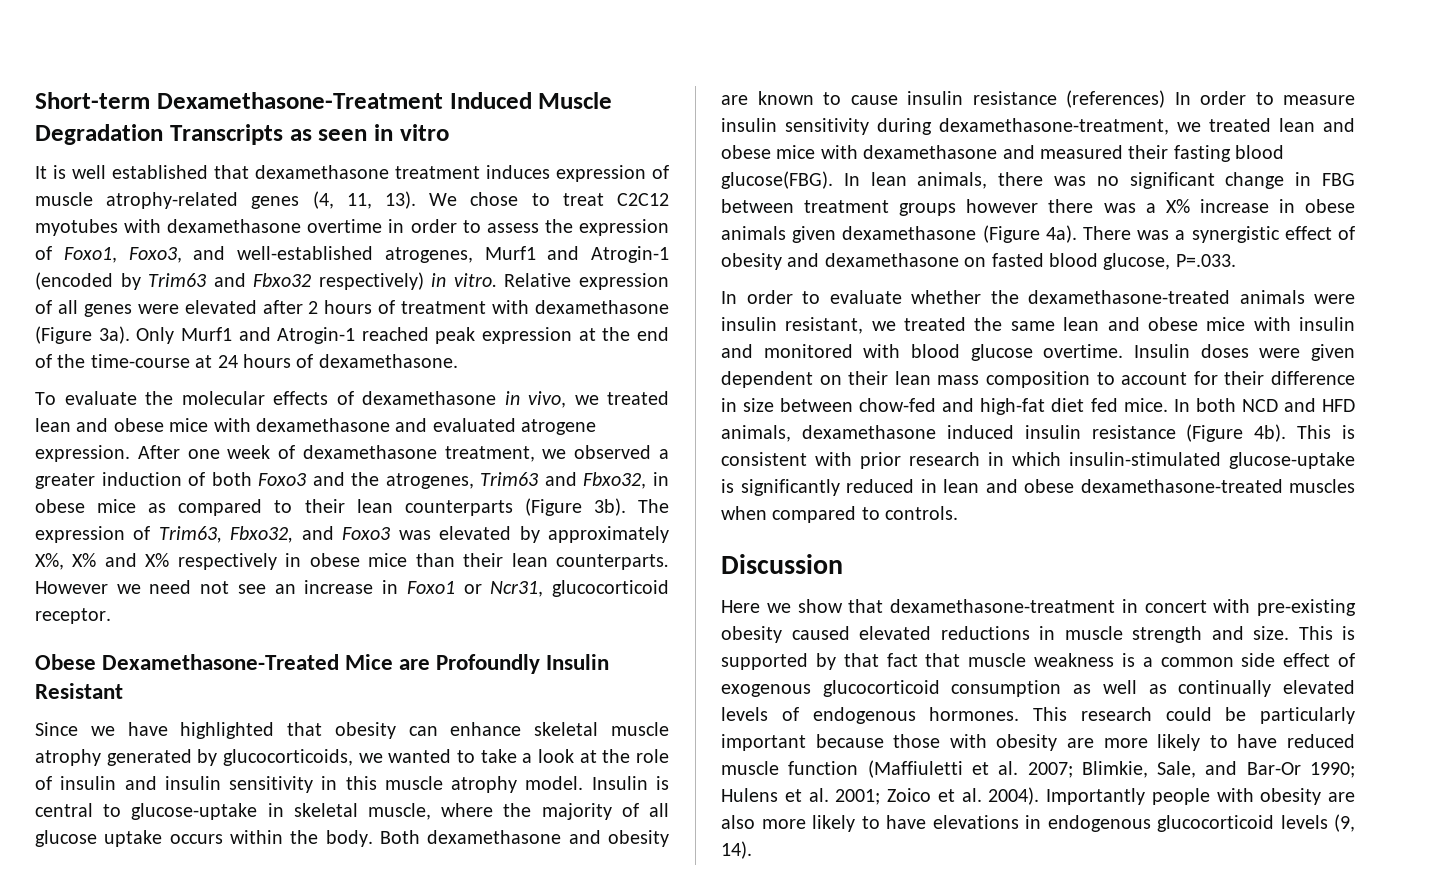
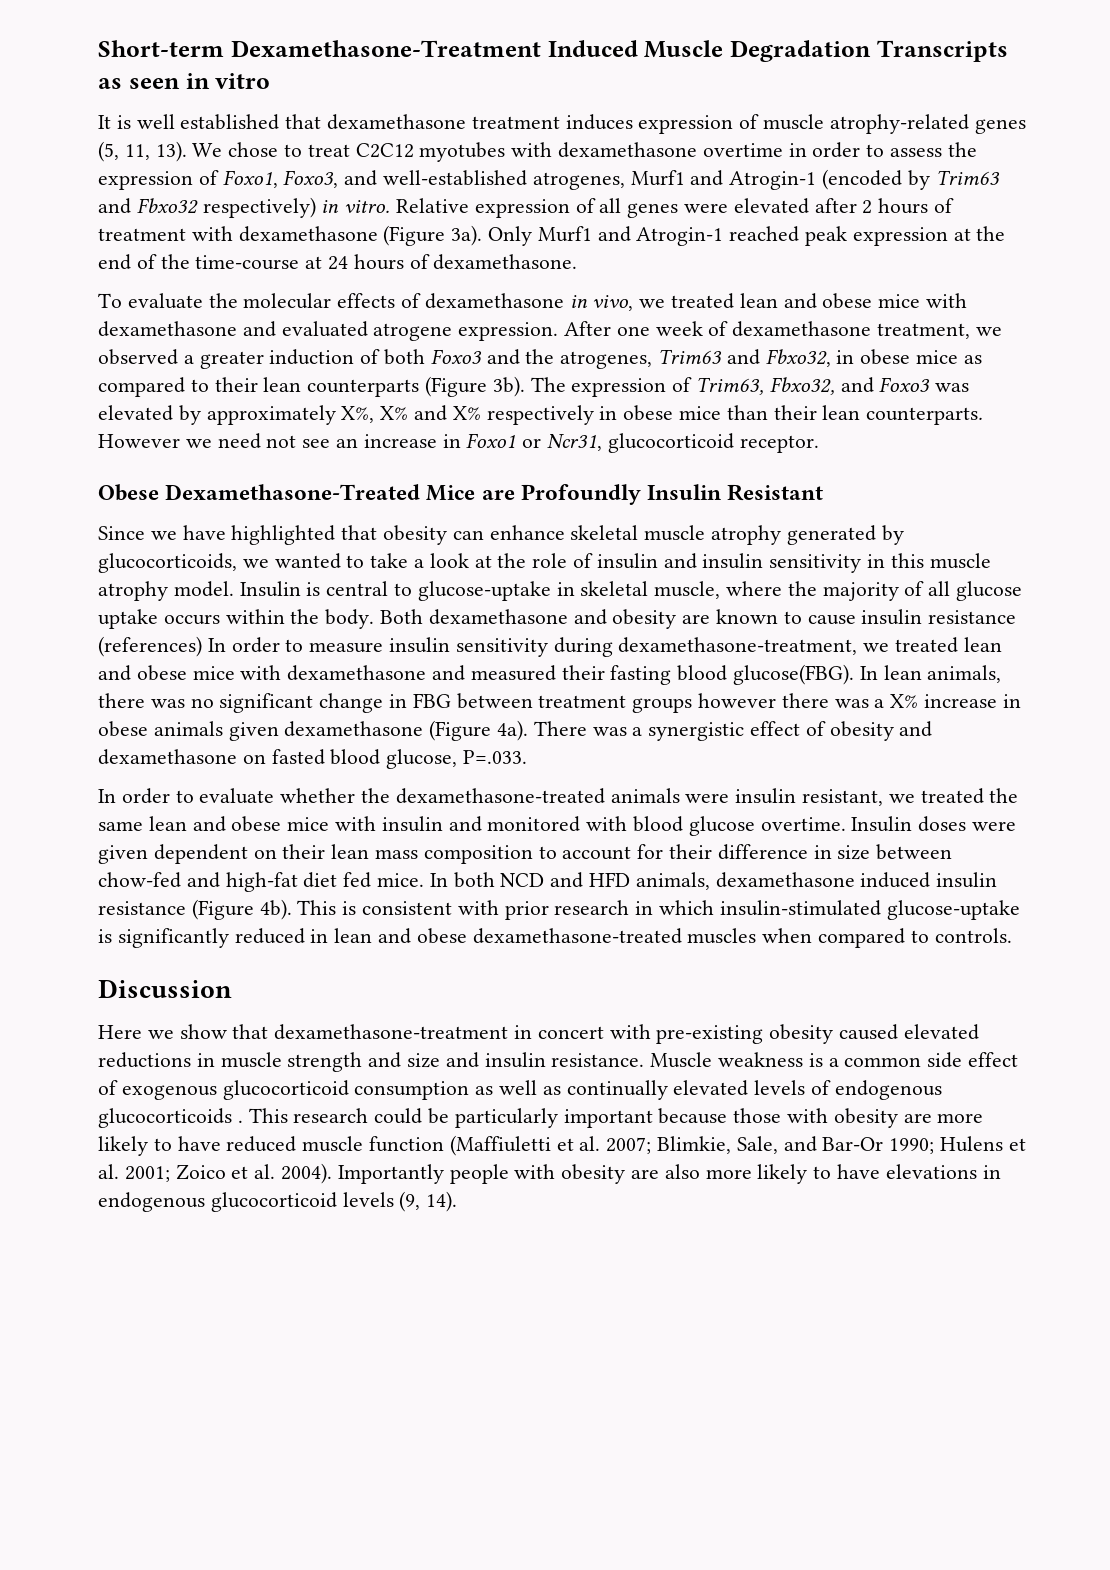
[312,191,334,209] (4, -> [98,141,119,162] (5,
[1253,626,1355,640] [721,653,1027,670] size. This is supported by that fact that muscle -> [407,1052,713,1068] size and insulin resistance. Muscle
[929,707,1020,721] hormones. -> [98,1108,243,1128] glucocorticoids .

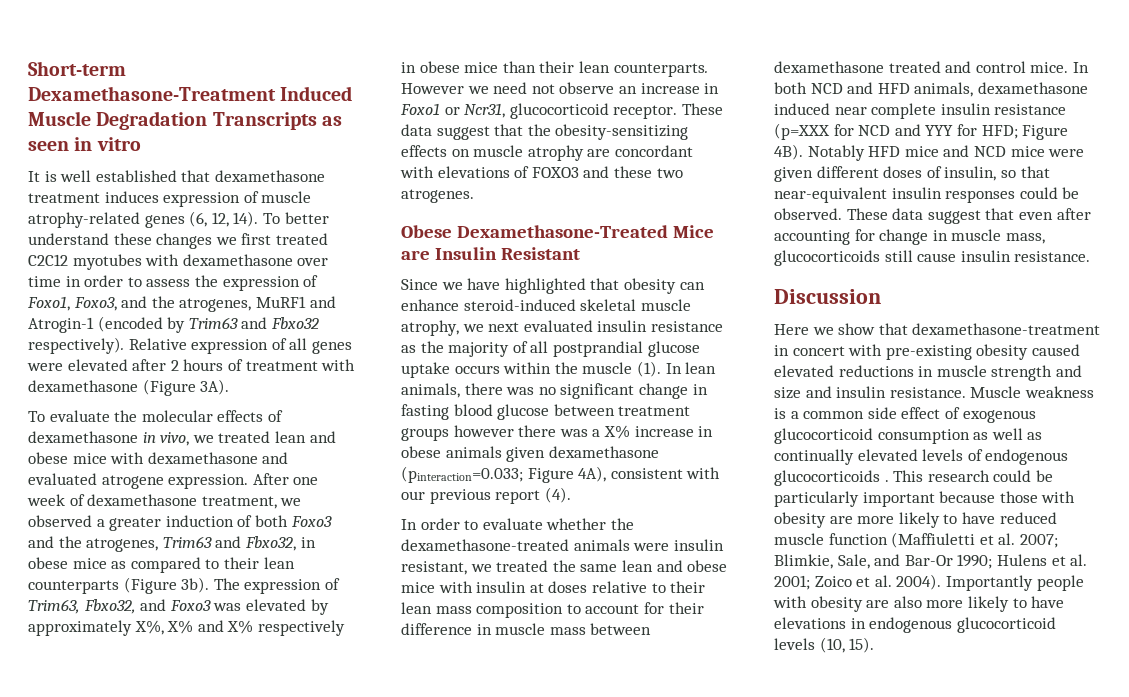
[98,141,350,162] (5, 11, 13). We chose to treat -> [189,211,329,227] [28,233,328,249] (6, 12, 14). To better understand these changes we first treated
[702,143,783,157] overtime -> [297,258,329,266] [28,276,61,287] over time
[383,170,685,190] well-established atrogenes, Murf1 -> [151,296,306,312] the atrogenes, MuRF1
[202,197,391,218] respectively) in vitro. -> [28,337,124,354] respectively).
[451,225,1006,246] [98,254,578,270] 3a). Only Murf1 and Atrogin-1 reached peak expression at the end of the time-course at 24 hours of dexamethasone. -> [200,379,230,395] 3A).
[302,439,331,448] see -> [559,82,615,94] observe
(819, 444) none -> [681,103,723,115] [401,124,689,140] [401,145,693,161] [400,166,683,178] [401,189,474,203] These data suggest that the obesity-sensitizing effects on muscle atrophy are concordant with elevations of FOXO3 and these two atrogenes.
[520,484,641,505] Profoundly -> (430, 255) none
(565, 532) none -> [463,299,576,311] steroid-induced
[711,525,904,545] [98,553,991,573] [98,581,783,601] atrophy generated by glucocorticoids, we wanted to take a look at the role of insulin and insulin sensitivity in this muscle atrophy model. Insulin is central to glucose-uptake in skeletal muscle, where -> [401,320,723,336] [401,345,416,353] atrophy, we next evaluated insulin resistance as
(951, 588) none -> [552,341,643,357] postprandial
[325,609,1017,629] [98,636,1002,657] [98,664,855,685] body. Both dexamethasone and obesity are known to cause insulin resistance (references) In order to measure insulin sensitivity during dexamethasone-treatment, we treated lean and obese mice with dexamethasone and measured their fasting blood glucose(FBG). -> [582,361,661,377] muscle (1).
[412,693,451,708] FBG -> [401,404,550,420] fasting blood glucose
[429,720,933,741] [98,749,528,769] (Figure 4a). There was a synergistic effect of obesity and dexamethasone on fasted blood glucose, P=.033. -> [401,466,721,483] [401,487,571,504] (pinteraction=0.033; Figure 4A), consistent with our previous report (4).
[448,816,1017,836] [98,844,277,864] and monitored with blood glucose overtime. Insulin doses were given dependent on -> [529,581,666,593] at doses relative to
[837,844,953,860] [98,872,372,892] size between chow-fed and high-fat diet fed -> [495,623,652,635] [774,61,1026,73] muscle mass between dexamethasone treated and control
[936,872,998,888] [98,899,1020,920] [98,928,1012,948] insulin resistance (Figure 4b). This is consistent with prior research in which insulin-stimulated glucose-uptake is significantly reduced in lean and obese dexamethasone-treated muscles when compared to controls. -> [834,103,1067,119] [774,123,1069,140] [774,144,1085,161] [774,166,1050,182] [774,187,1080,203] [774,208,1091,224] [774,229,1045,245] [774,250,1091,266] near complete insulin resistance (p=XXX for NCD and YYY for HFD; Figure 4B). Notably HFD mice and NCD mice were given different doses of insulin, so that near-equivalent insulin responses could be observed. These data suggest that even after accounting for change in muscle mass, glucocorticoids still cause insulin resistance.
[399,1191,458,1212] (9, 14). -> [819,637,875,653] (10, 15).

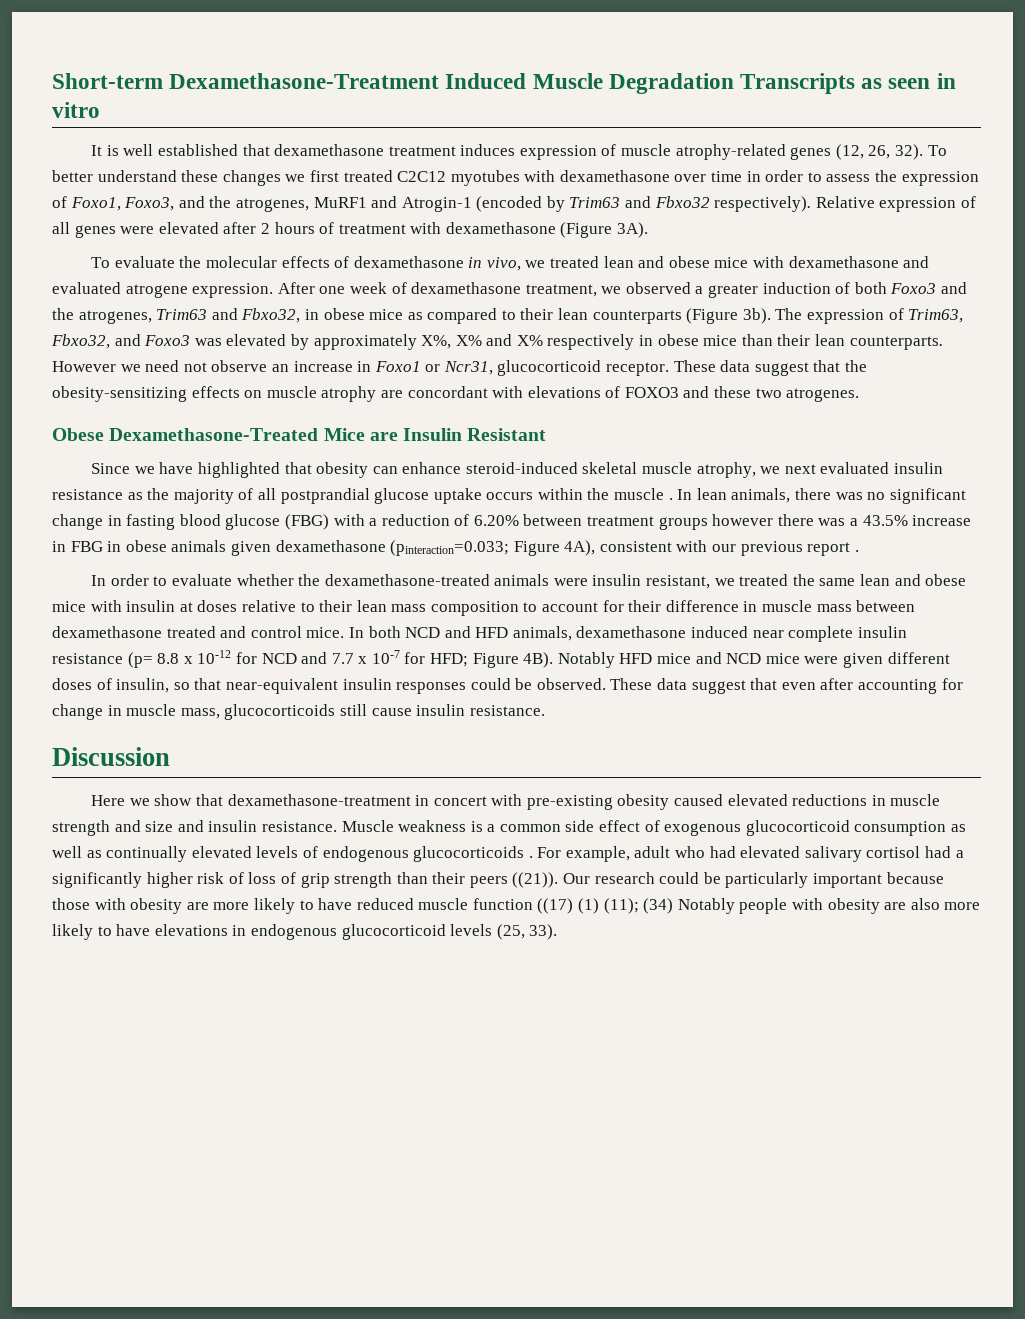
[189,211,259,227] (6, 12, 14). -> [835,144,924,160] (12, 26, 32).
[636,361,661,377] (1). -> [668,498,673,500] .
(550, 412) none -> [284,514,519,530] (FBG) with a reduction of 6.20%
[603,425,714,439] X% increase in -> [862,515,972,526] [52,541,122,552] 43.5% increase in FBG in
[544,487,571,503] (4). -> [854,550,859,552] .
[774,123,954,140] (p=XXX for NCD and YYY -> [127,650,400,668] (p= 8.8 x 10-12 for NCD and 7.7 x 10-7
[893,470,924,482] This -> [537,846,964,862] [52,872,591,888] For example, adult who had elevated salivary cortisol had a significantly higher risk of loss of grip strength than their peers ((21)). Our
[891,532,1058,548] [774,554,1088,569] [774,574,1033,591] (Maffiuletti et al. 2007; Blimkie, Sale, and Bar-Or 1990; Hulens et al. 2001; Zoico et al. 2004). Importantly -> [537,898,735,914] ((17) (1) (11); (34) Notably
[819,637,875,653] (10, 15). -> [496,924,558,940] (25, 33).

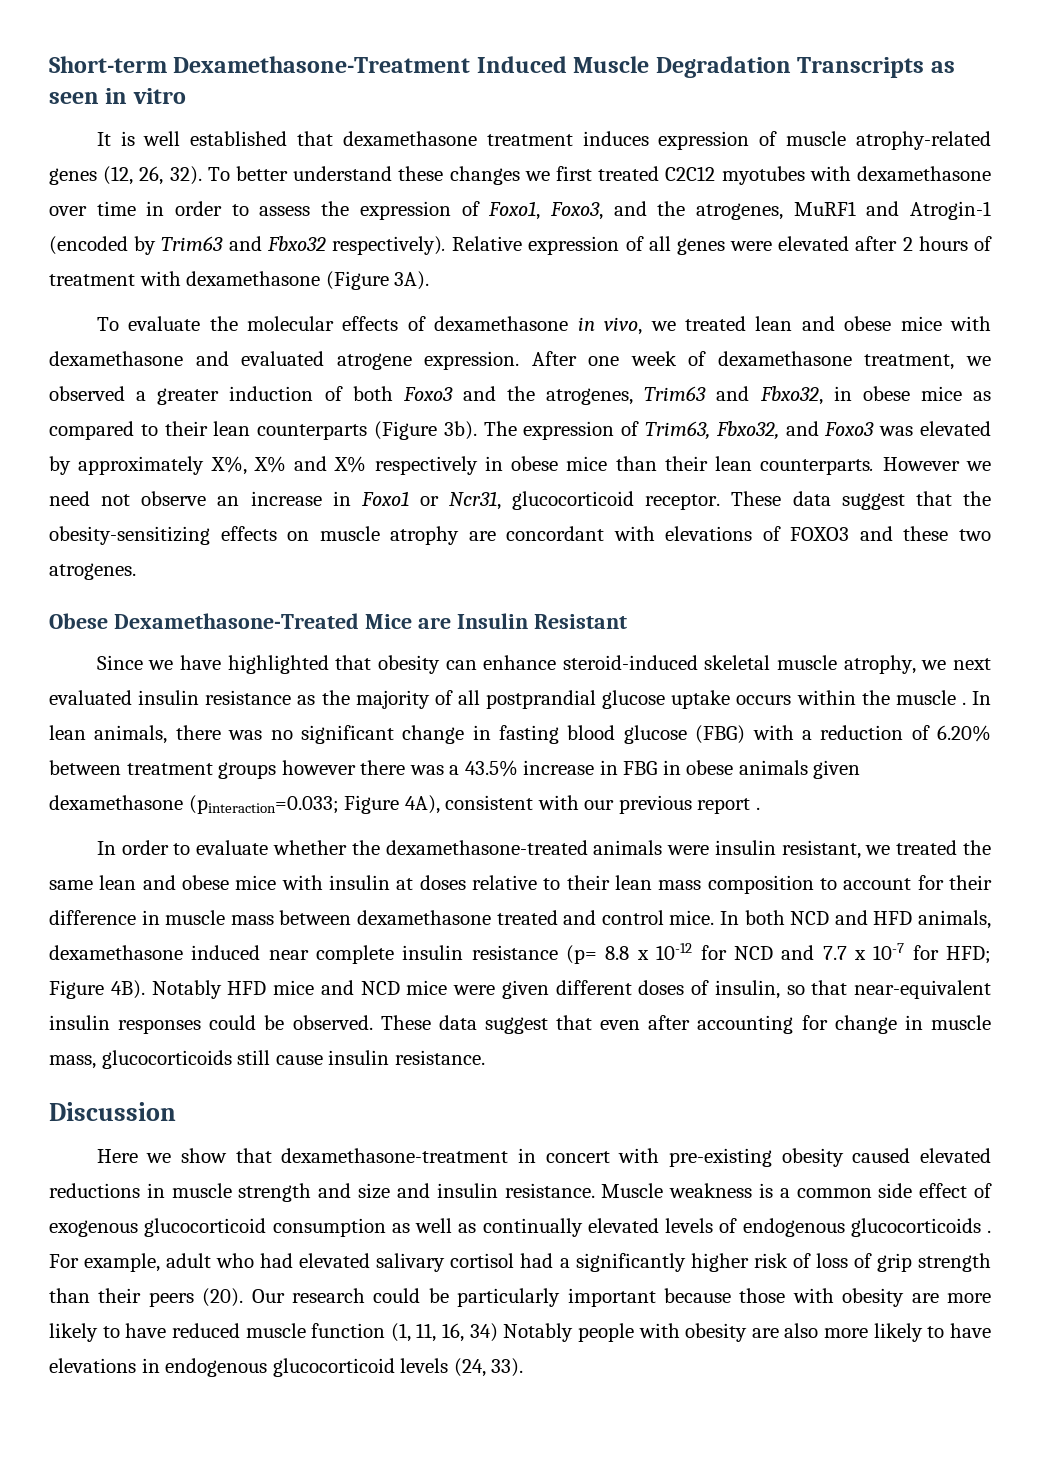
[512,872,559,888] ((21)). -> [202,1288,244,1307] (20).
[537,898,674,914] ((17) (1) (11); (34) -> [390,1323,498,1342] (1, 11, 16, 34)
[496,924,525,940] (25, -> [453,1358,486,1377] (24,

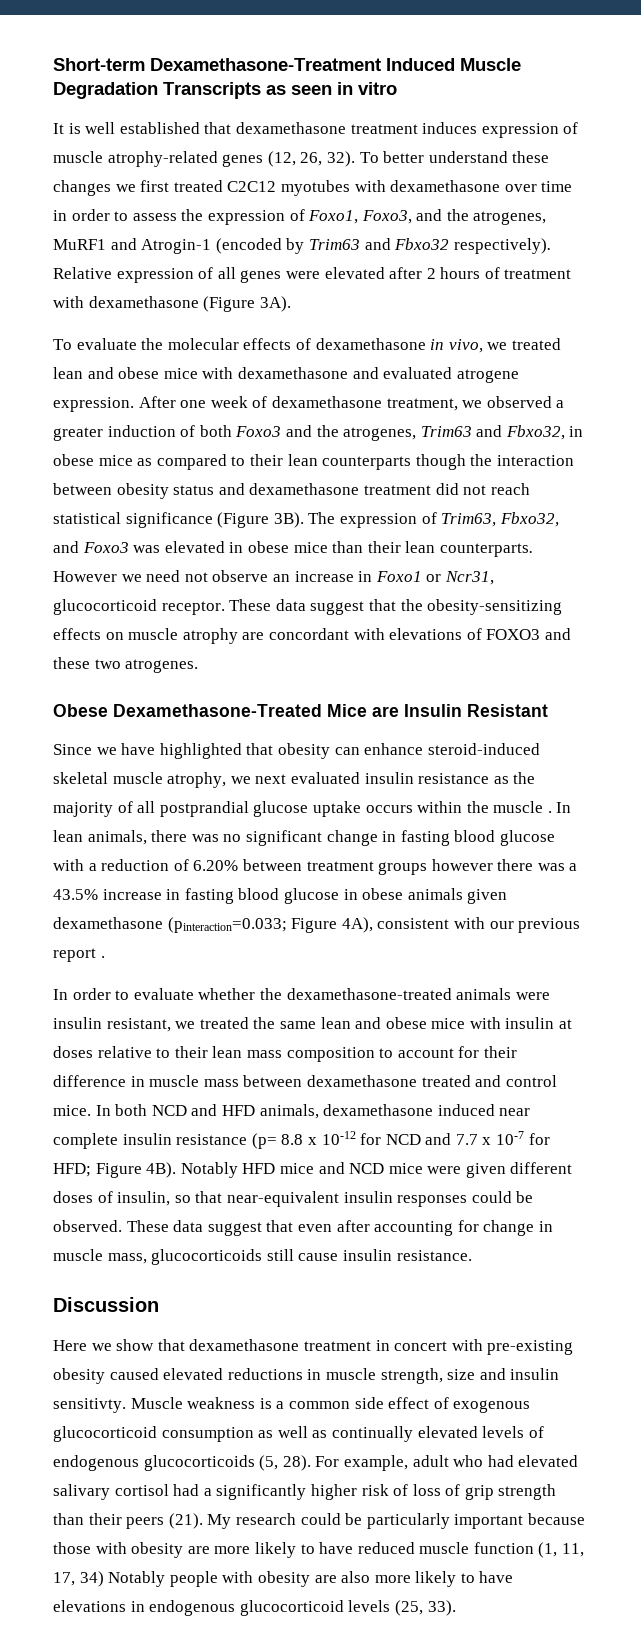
[374,421,477,440] (Figure 3b). -> [415,454,574,470] [53,483,530,499] [53,512,304,528] though the interaction between obesity status and dexamethasone treatment did not reach statistical significance (Figure 3B).
[49,456,478,475] by approximately X%, X% and X% respectively -> (225, 547) none
[695,725,746,744] (FBG) -> (555, 838) none
[623,761,658,775] FBG -> [184,888,339,904] fasting blood glucose
[281,1148,509,1163] dexamethasone-treatment -> [189,1339,371,1351] dexamethasone treatment
[238,1183,352,1202] strength and -> [380,1368,443,1384] strength,
[504,1183,595,1198] resistance. -> [53,1398,126,1413] sensitivty.
[987,1230,991,1233] . -> [259,1455,311,1471] (5, 28).
[202,1288,285,1307] (20). Our -> [168,1513,232,1529] (21). My
[442,1323,465,1342] 16, -> [53,1572,75,1586] 17,
[453,1358,486,1377] (24, -> [394,1600,423,1616] (25,

